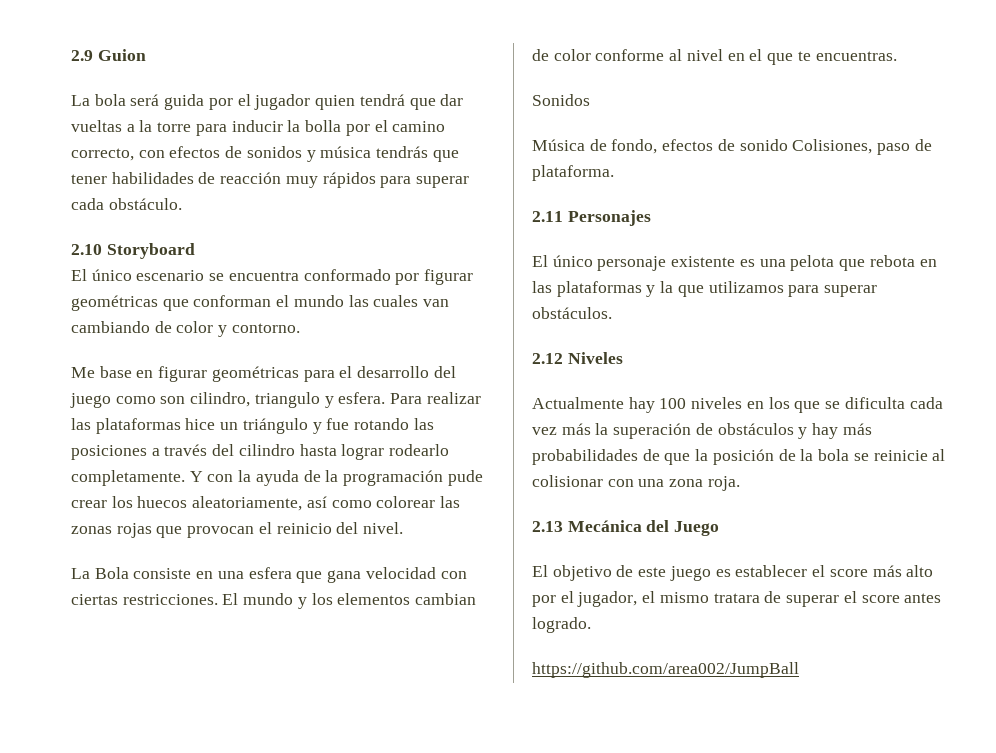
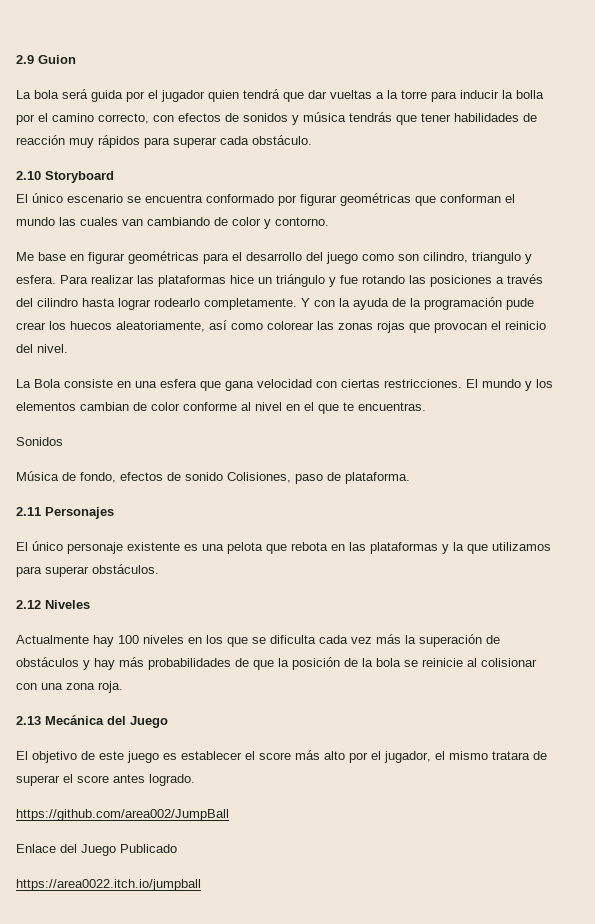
(799, 670) none -> [16,844,177,856] [16,879,201,891] // Enlace del Juego Publicado // https://area0022.itch.io/jumpball

